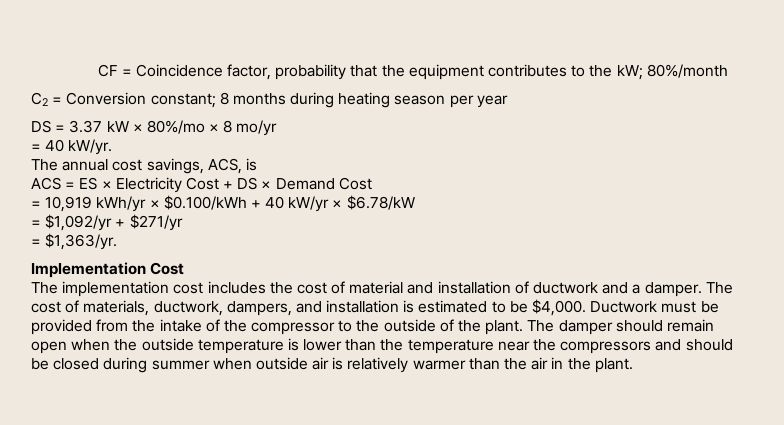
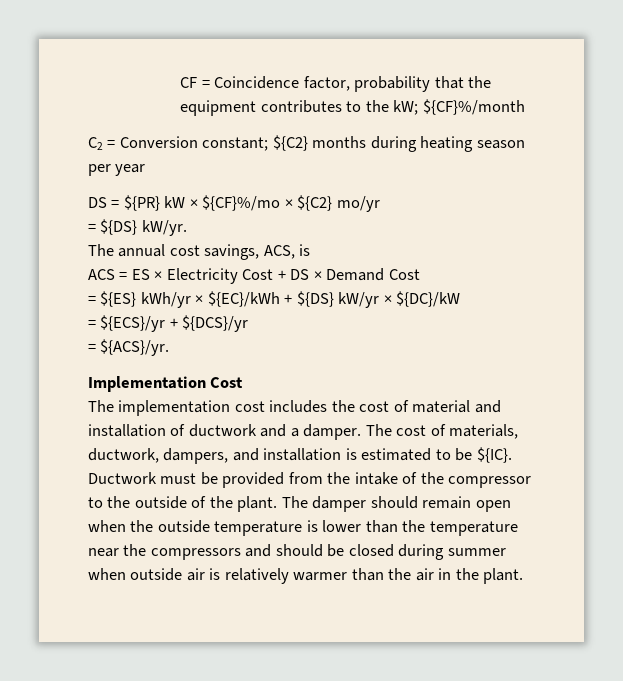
[646,64,728,78] 80%/month -> [422,99,525,115] ${CF}%/month
[219,92,229,105] 8 -> [272,135,308,151] ${C2}
[69,120,103,133] 3.37 -> [123,195,160,211] ${PR}
[146,120,233,134] 80%/mo × 8 -> [202,195,333,211] ${CF}%/mo × ${C2}
[45,139,65,152] 40 -> [100,219,138,235] ${DS}
[45,196,93,212] 10,919 -> [100,291,137,307] ${ES}
[163,195,285,210] $0.100/kWh + 40 -> [207,291,334,307] ${EC}/kWh + ${DS}
[346,195,415,210] [31,214,183,231] [31,233,118,250] $6.78/kW // = $1,092/yr + $271/yr // = $1,363/yr. -> [396,291,461,307] [88,315,249,332] [88,339,170,356] ${DC}/kW // = ${ECS}/yr + ${DCS}/yr // = ${ACS}/yr.
[532,299,587,316] $4,000. -> [476,447,512,463] ${IC}.

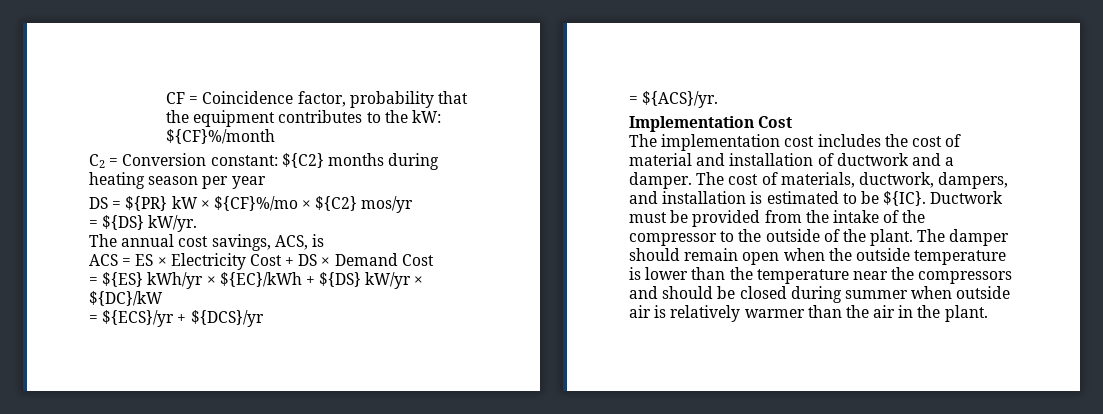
[393,100,419,115] kW; -> [411,110,441,123] kW:
[202,137,269,151] constant; -> [210,155,278,166] constant:
[336,196,380,212] mo/yr -> [361,196,414,213] mos/yr

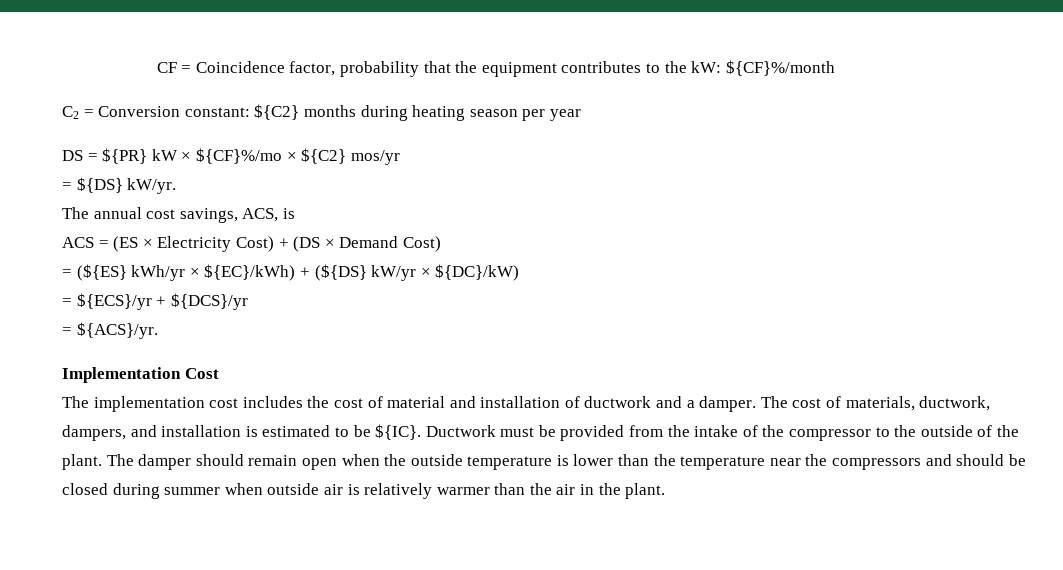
[135,254,154,266] ES -> [113,236,139,252] (ES
[249,254,318,266] Cost + DS -> [235,236,321,252] Cost) + (DS
[401,254,434,266] [89,272,144,287] Cost // = ${ES} -> [402,236,441,252] [62,264,127,281] Cost) // = (${ES}
[219,272,362,287] ${EC}/kWh + ${DS} -> [204,264,367,281] ${EC}/kWh) + (${DS}
[89,291,163,306] ${DC}/kW -> [435,264,520,281] ${DC}/kW)

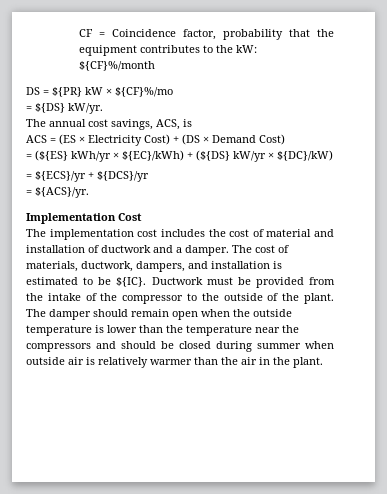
[62,104,581,121] // C2 = Conversion constant: ${C2} months during heating season per year -> (156, 66) none
[286,148,400,165] × ${C2} mos/yr -> (173, 92) none

